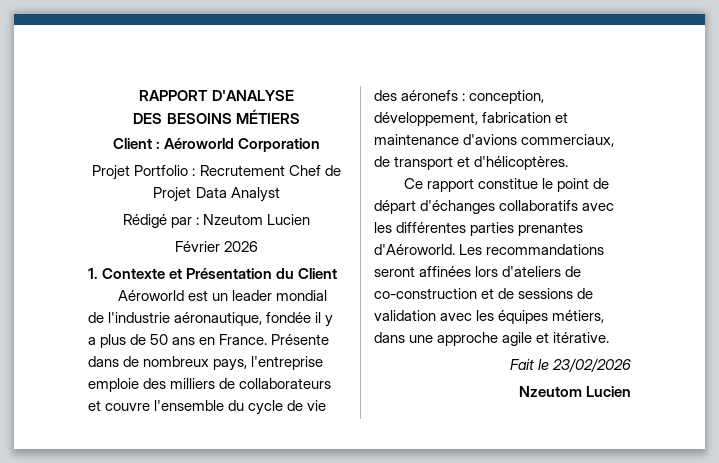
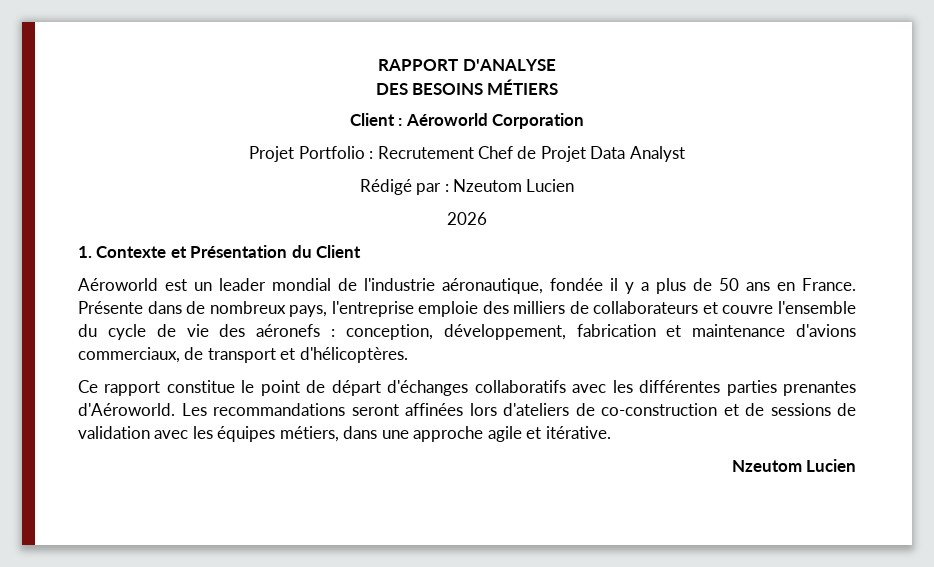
[174,241,220,252] Février -> (575, 185) none
[509,358,631,372] // Fait le 23/02/2026 -> (611, 432) none

